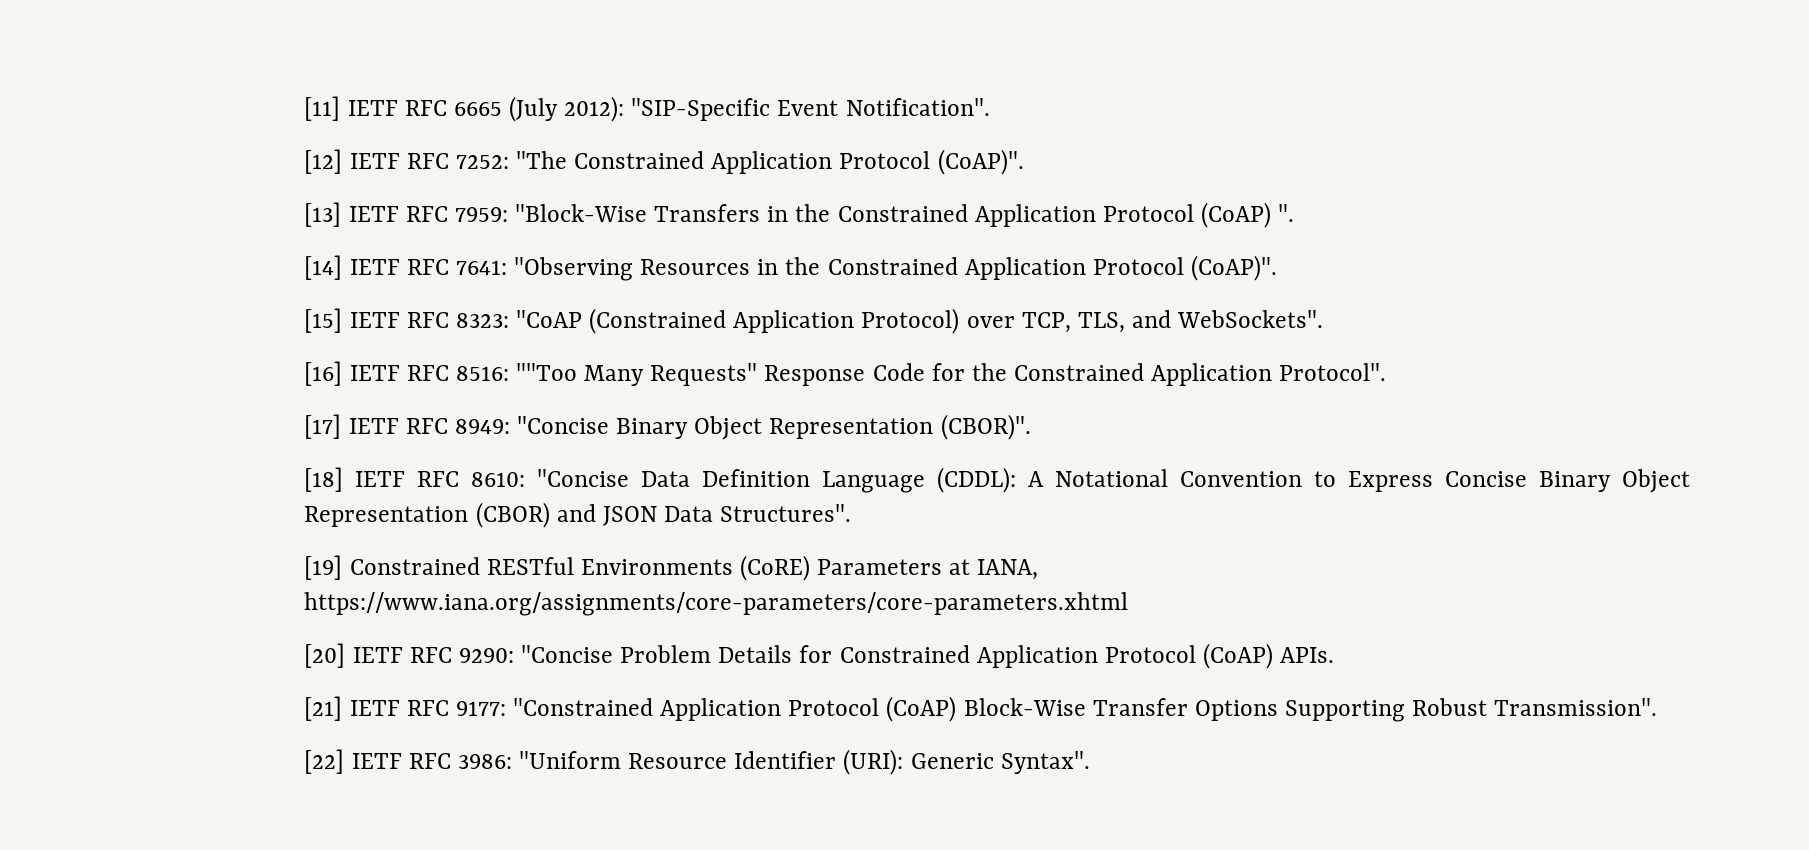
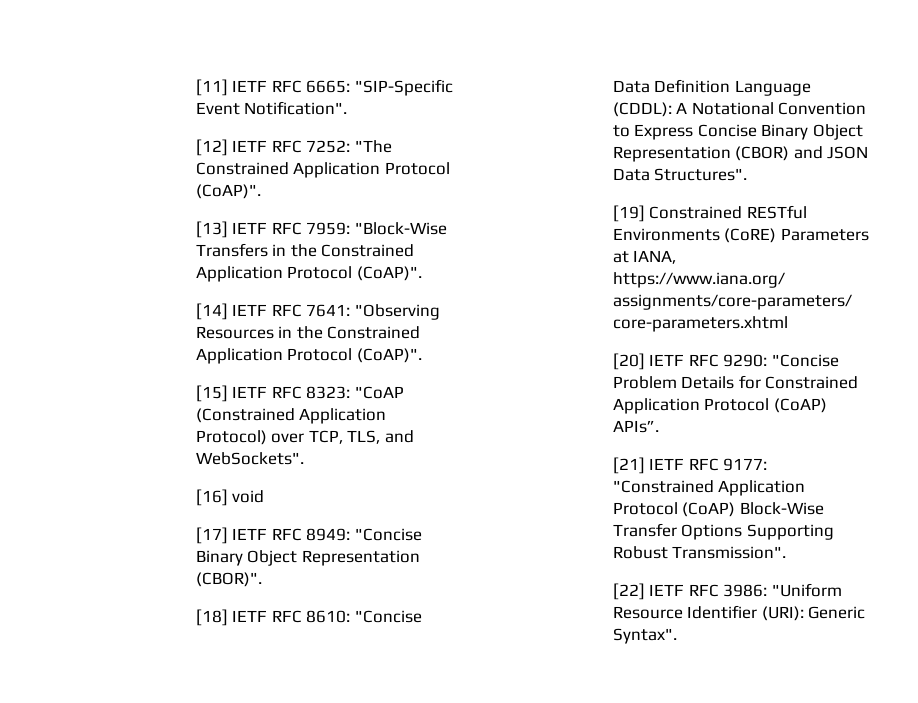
[453,96,625,122] 6665 (July 2012): -> [306,80,351,93] 6665:
[1201,202,1295,228] (CoAP) ". -> [356,266,422,281] (CoAP)".
[349,363,1387,386] IETF RFC 8516: ""Too Many Requests" Response Code for the Constrained Application Protocol". -> [232,490,265,503] void
[1280,647,1335,663] APIs. -> [612,420,659,433] APIs”.

